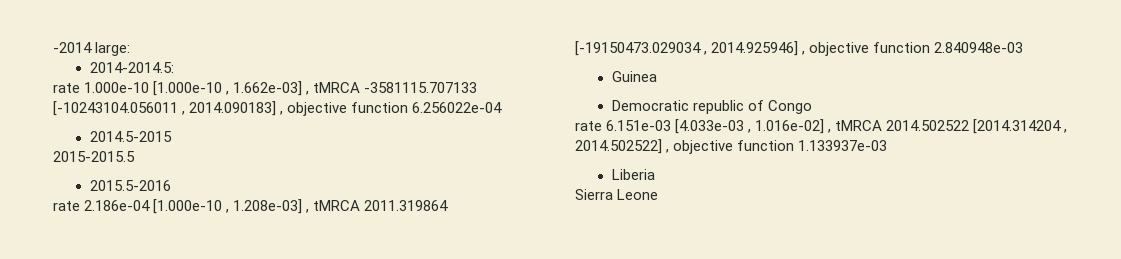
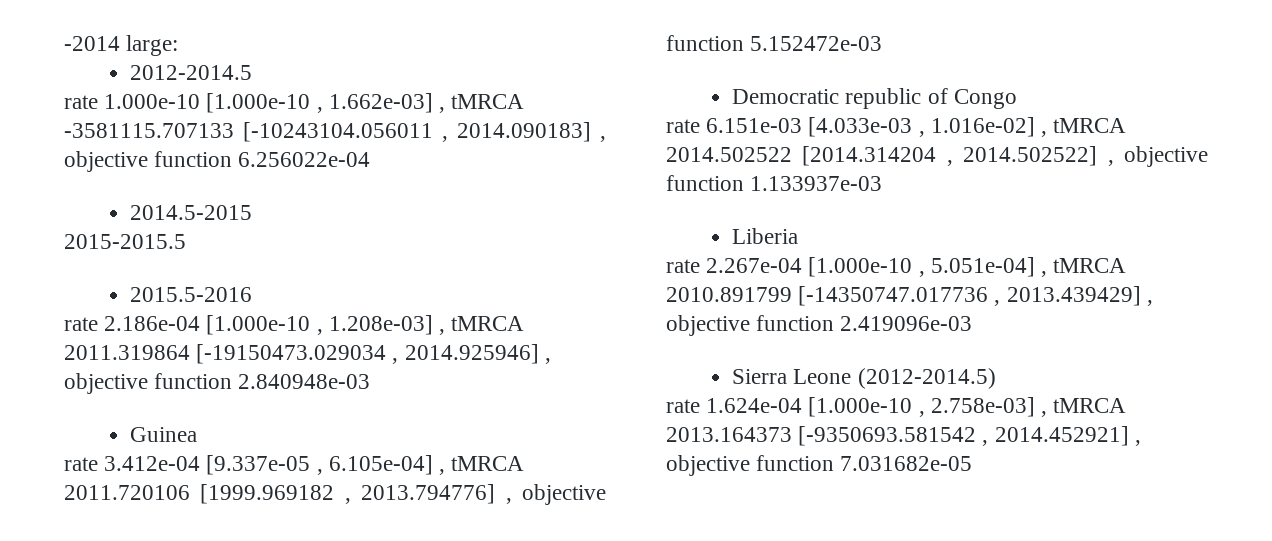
[89,62,174,73] 2014-2014.5: -> [130,65,253,80] 2012-2014.5
(657, 76) none -> [64,455,525,475] [64,484,606,505] [666,35,883,51] // rate 3.412e-04 [9.337e-05 , 6.105e-04] , tMRCA 2011.720106 [1999.969182 , 2013.794776] , objective function 5.152472e-03
[575,189,659,200] Sierra Leone -> [666,257,1127,277] [666,286,1153,306] [666,315,973,336] [732,368,996,389] [666,397,1127,417] [666,426,1141,446] [666,455,973,476] rate 2.267e-04 [1.000e-10 , 5.051e-04] , tMRCA 2010.891799 [-14350747.017736 , 2013.439429] , objective function 2.419096e-03 // Sierra Leone (2012-2014.5) // rate 1.624e-04 [1.000e-10 , 2.758e-03] , tMRCA 2013.164373 [-9350693.581542 , 2014.452921] , objective function 7.031682e-05

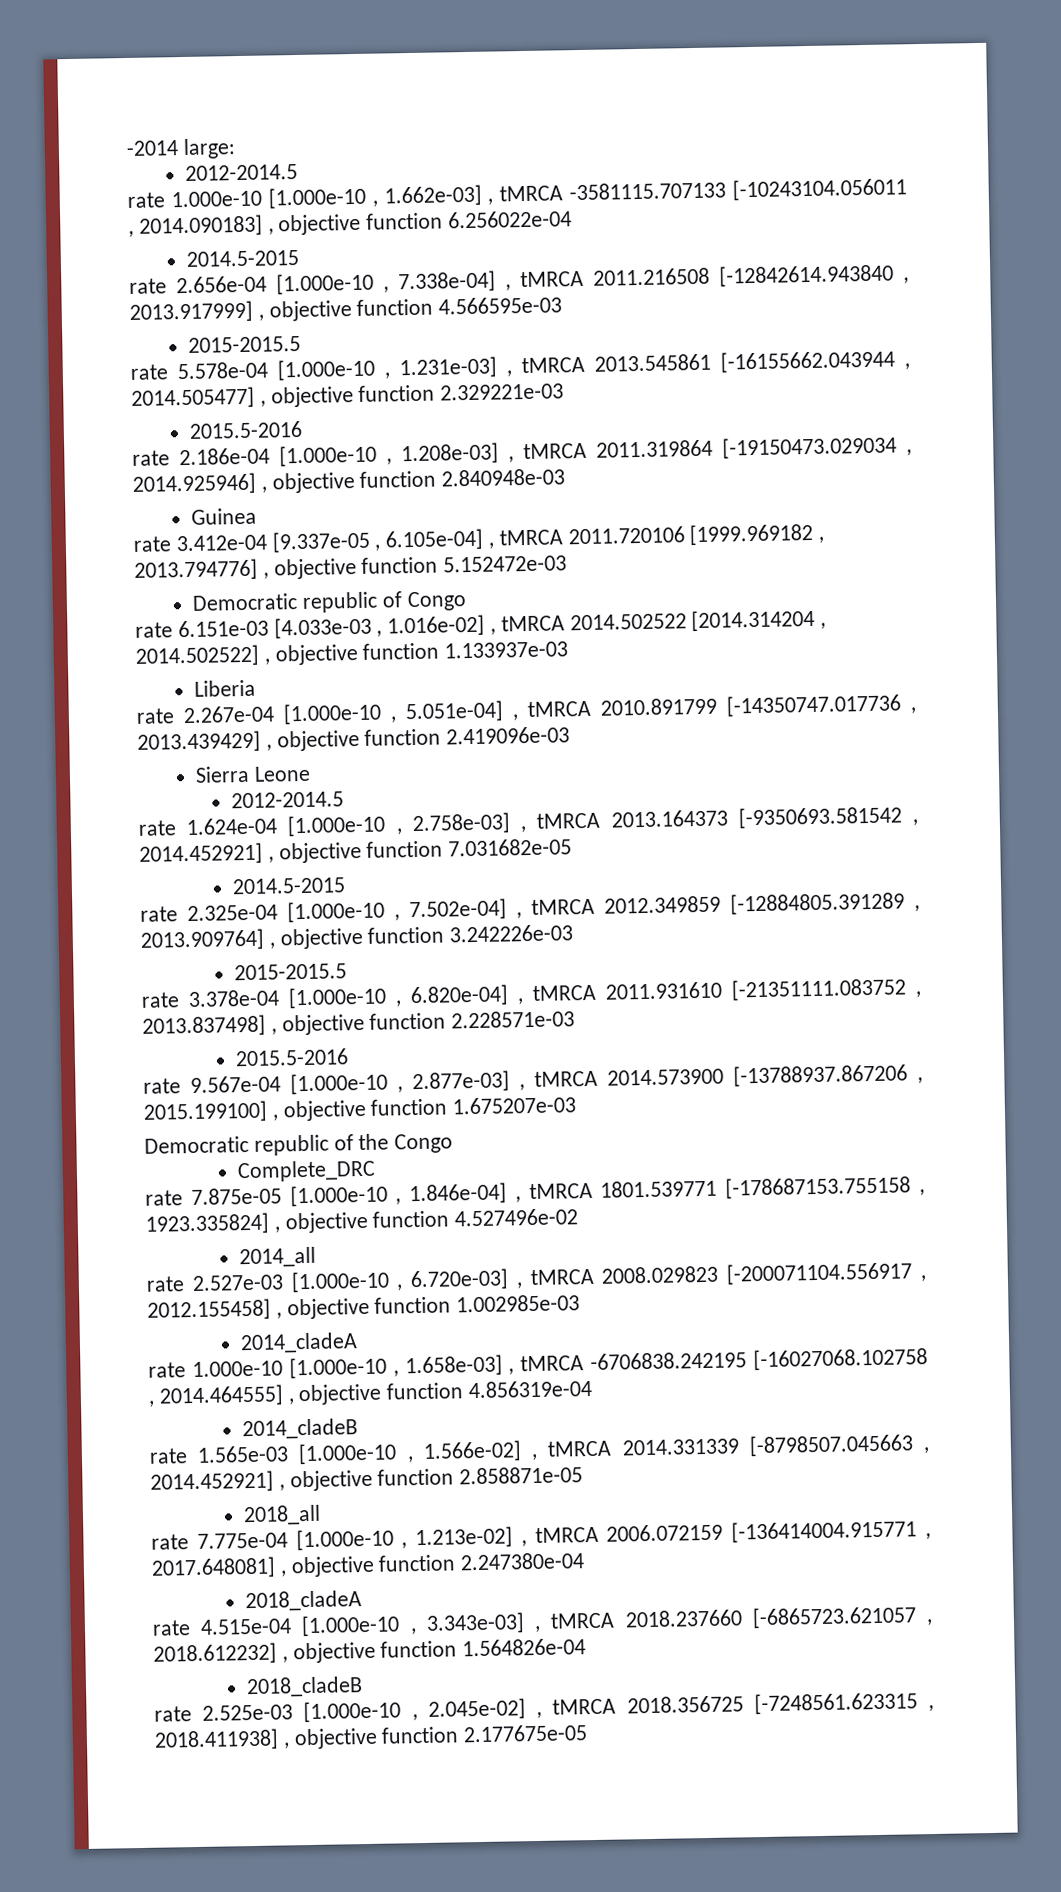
[64,234,186,249] 2015-2015.5 -> [129,263,909,295] [129,296,563,323] [188,335,302,353] [130,349,910,381] [131,383,565,409] rate 2.656e-04 [1.000e-10 , 7.338e-04] , tMRCA 2011.216508 [-12842614.943840 , 2013.917999] , objective function 4.566595e-03 // 2015-2015.5 // rate 5.578e-04 [1.000e-10 , 1.231e-03] , tMRCA 2013.545861 [-16155662.043944 , 2014.505477] , objective function 2.329221e-03
[857,368,996,389] (2012-2014.5) -> [230,791,344,809] // 2012-2014.5
(973, 463) none -> [231,877,346,895] [140,891,920,923] [140,924,574,951] [233,963,347,981] [141,977,921,1009] [142,1010,576,1037] [234,1048,349,1067] [143,1063,923,1095] [143,1096,577,1123] [144,1133,454,1156] [236,1159,376,1183] [145,1175,925,1207] [145,1208,579,1235] [238,1246,316,1268] [146,1261,926,1293] [147,1294,581,1321] [239,1332,358,1354] [148,1347,928,1379] [148,1379,593,1407] [241,1418,358,1440] [149,1433,929,1465] [150,1466,584,1493] [242,1504,321,1526] [151,1519,931,1551] [151,1552,585,1579] [244,1590,362,1612] [152,1605,933,1637] [153,1638,587,1665] [245,1676,363,1698] [154,1691,934,1723] [154,1724,589,1751] // 2014.5-2015 // rate 2.325e-04 [1.000e-10 , 7.502e-04] , tMRCA 2012.349859 [-12884805.391289 , 2013.909764] , objective function 3.242226e-03 // 2015-2015.5 // rate 3.378e-04 [1.000e-10 , 6.820e-04] , tMRCA 2011.931610 [-21351111.083752 , 2013.837498] , objective function 2.228571e-03 // 2015.5-2016 // rate 9.567e-04 [1.000e-10 , 2.877e-03] , tMRCA 2014.573900 [-13788937.867206 , 2015.199100] , objective function 1.675207e-03 // Democratic republic of the Congo // Complete_DRC // rate 7.875e-05 [1.000e-10 , 1.846e-04] , tMRCA 1801.539771 [-178687153.755158 , 1923.335824] , objective function 4.527496e-02 // 2014_all // rate 2.527e-03 [1.000e-10 , 6.720e-03] , tMRCA 2008.029823 [-200071104.556917 , 2012.155458] , objective function 1.002985e-03 // 2014_cladeA // rate 1.000e-10 [1.000e-10 , 1.658e-03] , tMRCA -6706838.242195 [-16027068.102758 , 2014.464555] , objective function 4.856319e-04 // 2014_cladeB // rate 1.565e-03 [1.000e-10 , 1.566e-02] , tMRCA 2014.331339 [-8798507.045663 , 2014.452921] , objective function 2.858871e-05 // 2018_all // rate 7.775e-04 [1.000e-10 , 1.213e-02] , tMRCA 2006.072159 [-136414004.915771 , 2017.648081] , objective function 2.247380e-04 // 2018_cladeA // rate 4.515e-04 [1.000e-10 , 3.343e-03] , tMRCA 2018.237660 [-6865723.621057 , 2018.612232] , objective function 1.564826e-04 // 2018_cladeB // rate 2.525e-03 [1.000e-10 , 2.045e-02] , tMRCA 2018.356725 [-7248561.623315 , 2018.411938] , objective function 2.177675e-05

